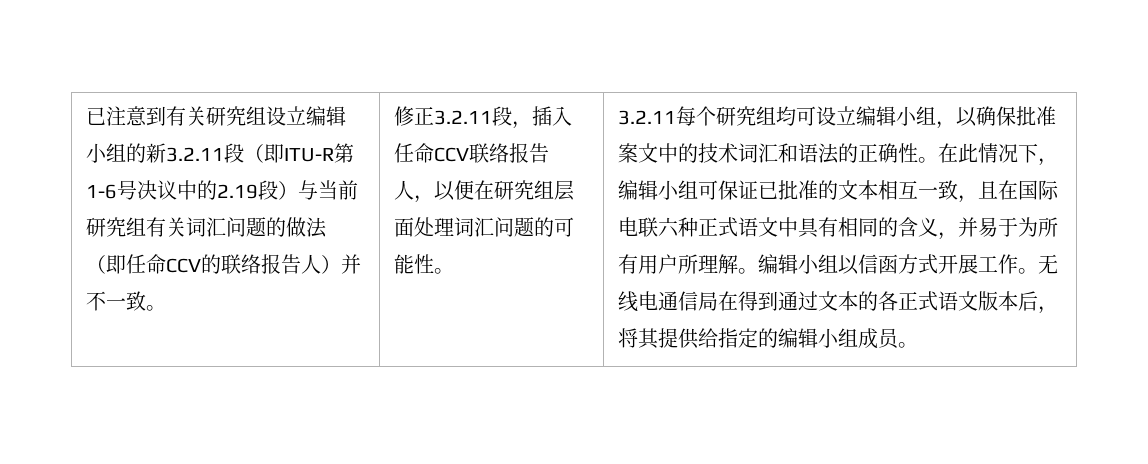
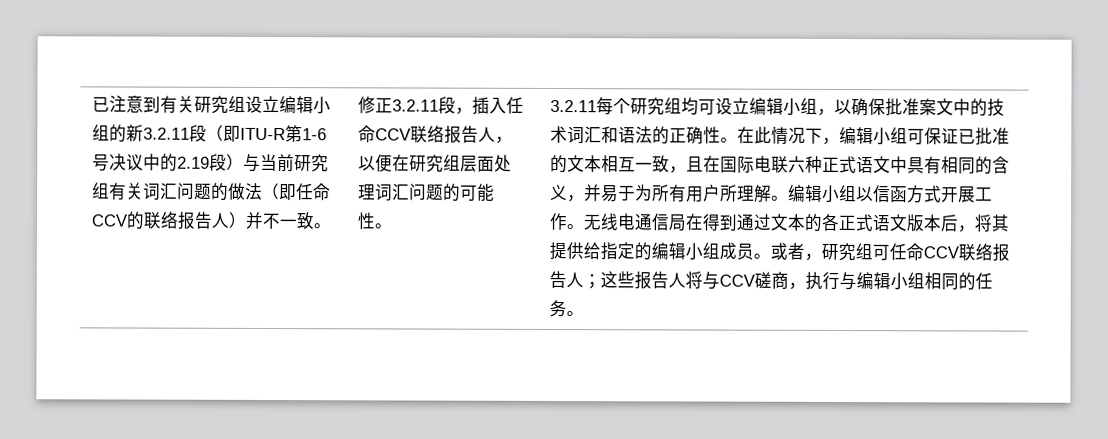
(919, 345) none -> [769,242,1010,262] [548,270,993,291] [548,299,584,318] 或者，研究组可任命CCV联络报告人；这些报告人将与CCV磋商，执行与编辑小组相同的任务。

